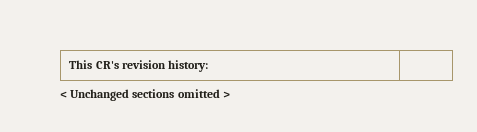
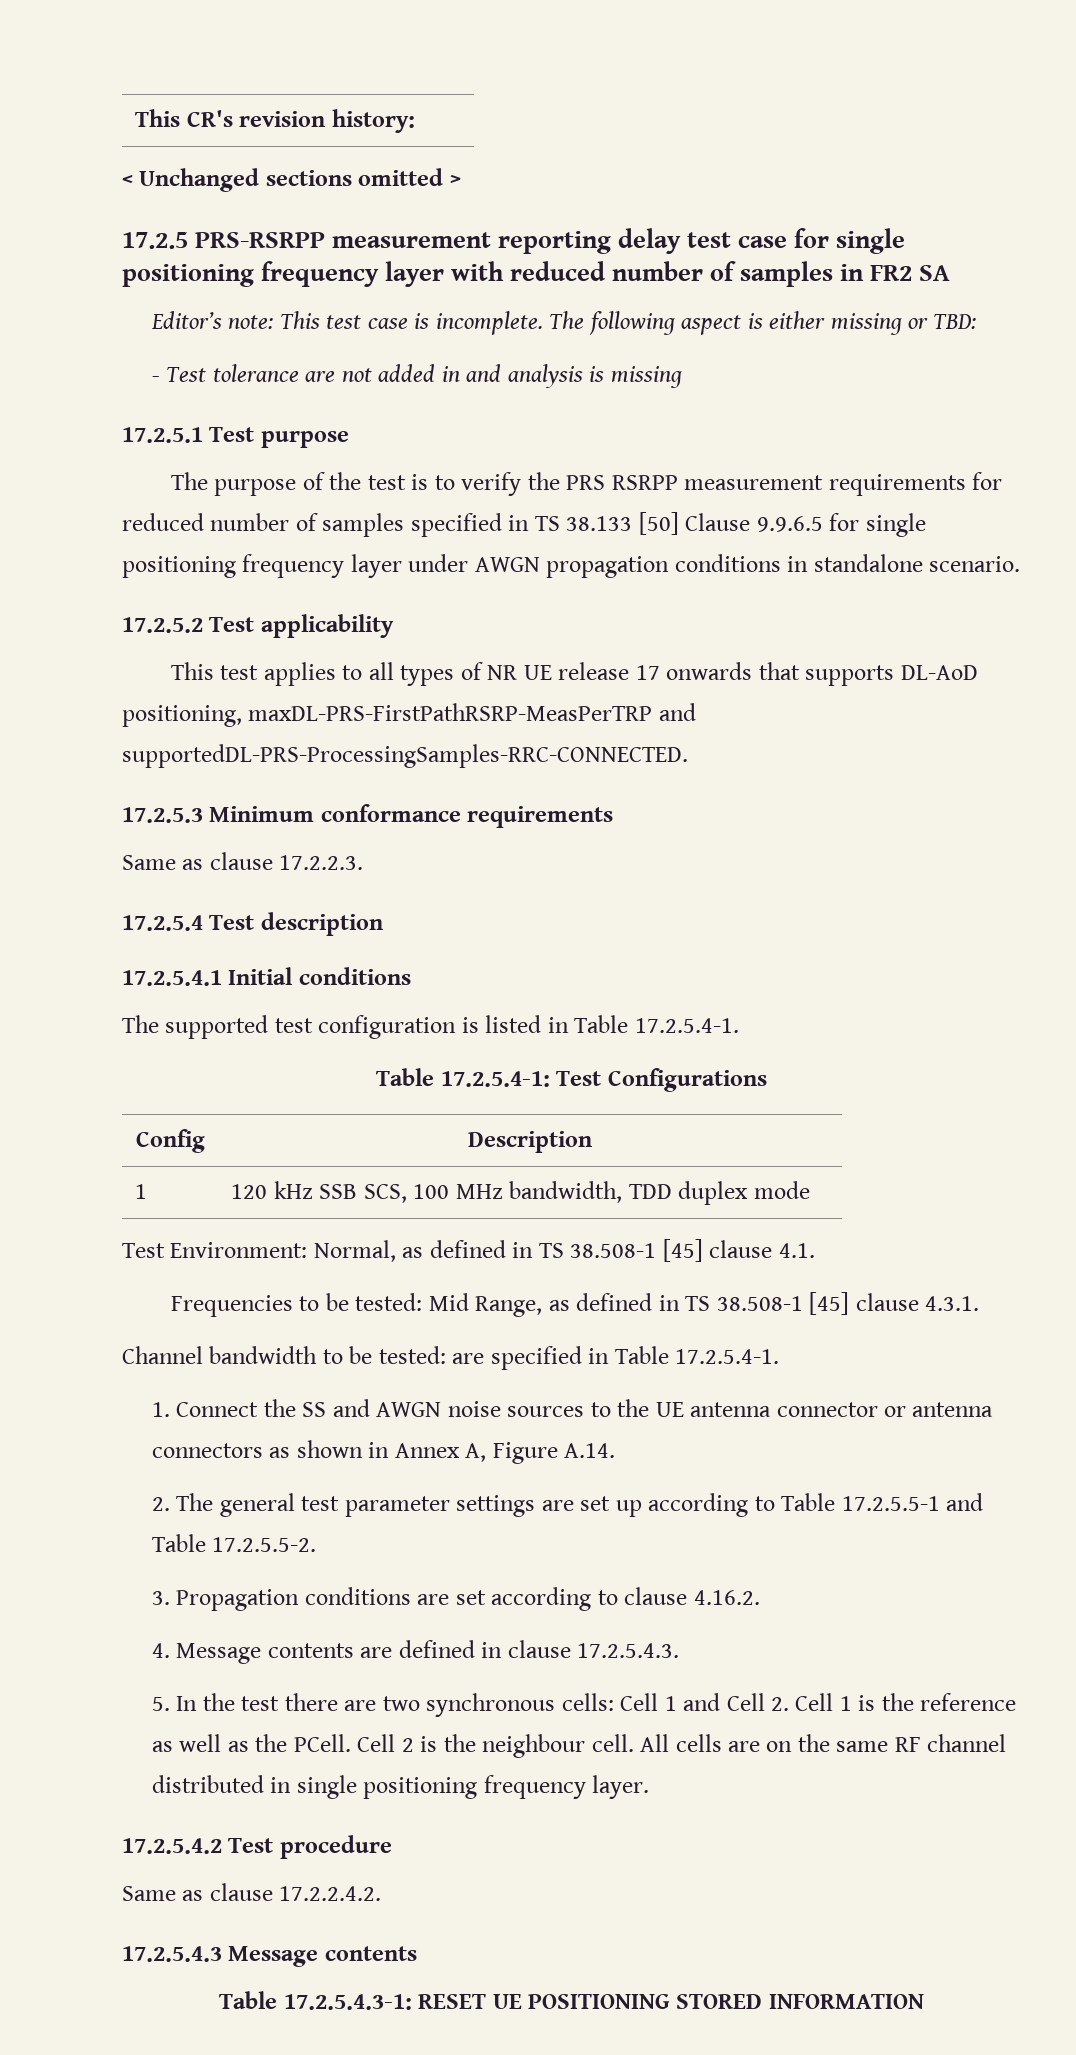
(230, 94) none -> [122,228,906,254] [122,261,951,287] [150,311,977,335] [151,364,682,388] [122,427,349,448] [170,472,1003,496] [122,512,926,537] [122,554,1021,578] [122,614,394,638] [170,662,978,686] [122,703,696,727] [122,744,688,768] [122,804,614,828] [122,852,364,870] [122,912,383,936] [122,967,411,986] [122,1015,739,1039] [376,1068,767,1092] [136,1129,205,1153] [468,1131,592,1153] [135,1184,148,1199] [231,1181,810,1205] [122,1239,815,1262] [170,1292,980,1317] [122,1346,780,1370] [151,1399,994,1417] [151,1440,616,1464] [151,1493,984,1517] [151,1534,317,1552] [151,1587,760,1611] [151,1640,680,1664] [151,1693,1017,1717] [151,1734,1007,1758] [151,1775,650,1799] [122,1835,392,1859] [122,1883,382,1901] [122,1946,417,1967] [219,1991,924,2010] // 17.2.5 PRS-RSRPP measurement reporting delay test case for single positioning frequency layer with reduced number of samples in FR2 SA // Editor’s note: This test case is incomplete. The following aspect is either missing or TBD: // - Test tolerance are not added in and analysis is missing // 17.2.5.1 Test purpose // The purpose of the test is to verify the PRS RSRPP measurement requirements for reduced number of samples specified in TS 38.133 [50] Clause 9.9.6.5 for single positioning frequency layer under AWGN propagation conditions in standalone scenario. // 17.2.5.2 Test applicability // This test applies to all types of NR UE release 17 onwards that supports DL-AoD positioning, maxDL-PRS-FirstPathRSRP-MeasPerTRP and supportedDL-PRS-ProcessingSamples-RRC-CONNECTED. // 17.2.5.3 Minimum conformance requirements // Same as clause 17.2.2.3. // 17.2.5.4 Test description // 17.2.5.4.1 Initial conditions // The supported test configuration is listed in Table 17.2.5.4-1. // Table 17.2.5.4-1: Test Configurations // Config | Description // 1 | 120 kHz SSB SCS, 100 MHz bandwidth, TDD duplex mode // Test Environment: Normal, as defined in TS 38.508-1 [45] clause 4.1. // Frequencies to be tested: Mid Range, as defined in TS 38.508-1 [45] clause 4.3.1. // Channel bandwidth to be tested: are specified in Table 17.2.5.4-1. // 1. Connect the SS and AWGN noise sources to the UE antenna connector or antenna connectors as shown in Annex A, Figure A.14. // 2. The general test parameter settings are set up according to Table 17.2.5.5-1 and Table 17.2.5.5-2. // 3. Propagation conditions are set according to clause 4.16.2. // 4. Message contents are defined in clause 17.2.5.4.3. // 5. In the test there are two synchronous cells: Cell 1 and Cell 2. Cell 1 is the reference as well as the PCell. Cell 2 is the neighbour cell. All cells are on the same RF channel distributed in single positioning frequency layer. // 17.2.5.4.2 Test procedure // Same as clause 17.2.2.4.2. // 17.2.5.4.3 Message contents // Table 17.2.5.4.3-1: RESET UE POSITIONING STORED INFORMATION

